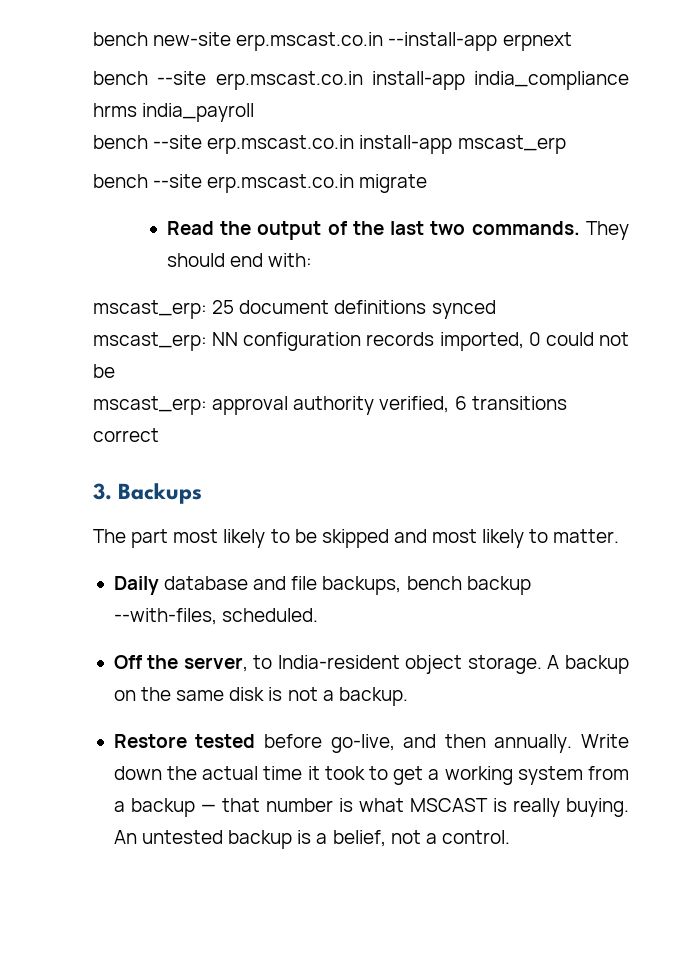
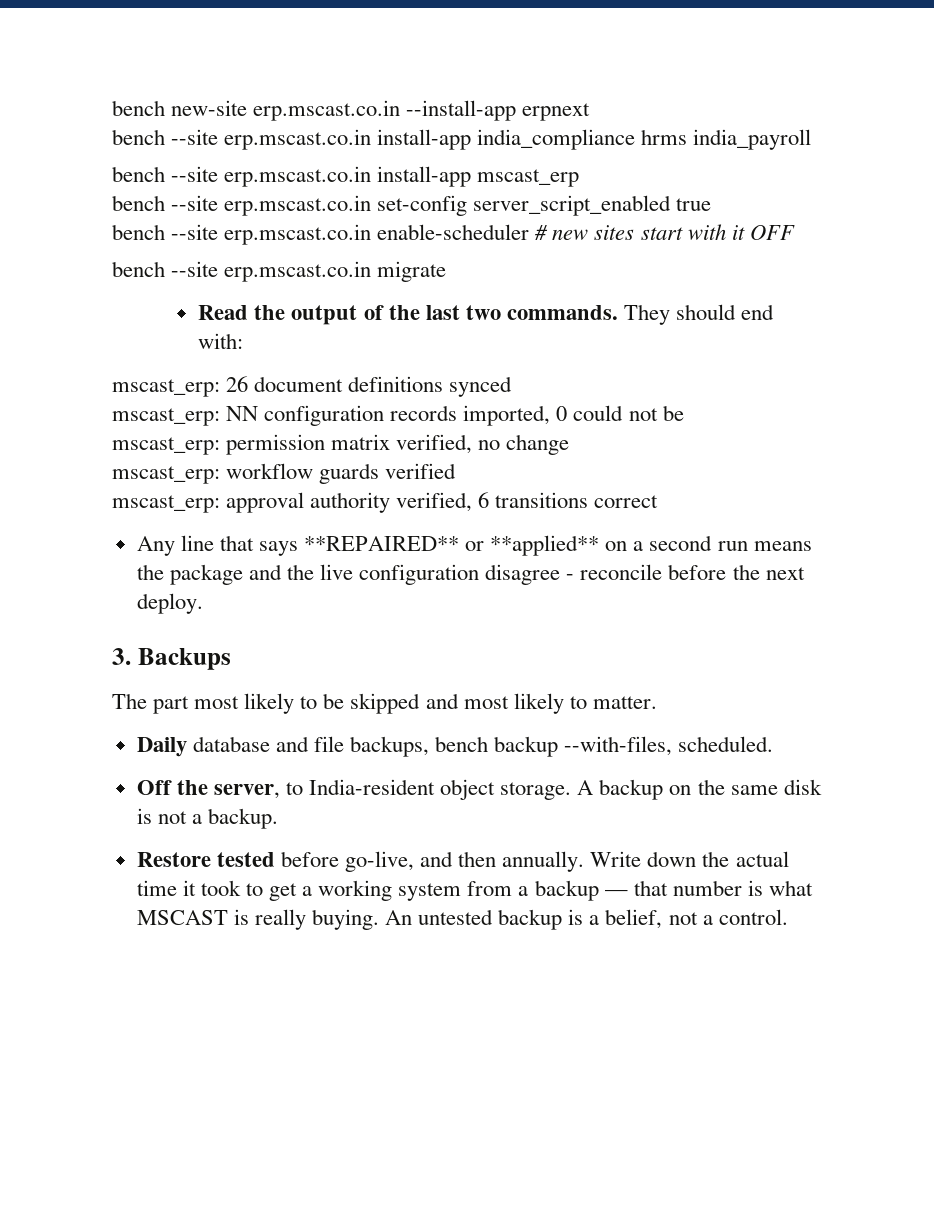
(566, 144) none -> [112,195,712,216] [112,224,795,245] // bench --site erp.mscast.co.in set-config server_script_enabled true // bench --site erp.mscast.co.in enable-scheduler # new sites start with it OFF
[212,300,235,314] 25 -> [226,376,249,392] 26
(115, 371) none -> [112,434,570,455] [112,463,457,484] // mscast_erp: permission matrix verified, no change // mscast_erp: workflow guards verified
(159, 435) none -> [136,535,812,556] [136,564,805,585] [136,593,203,614] // Any line that says **REPAIRED** or **applied** on a second run means the package and the live configuration disagree - reconcile before the next deploy.

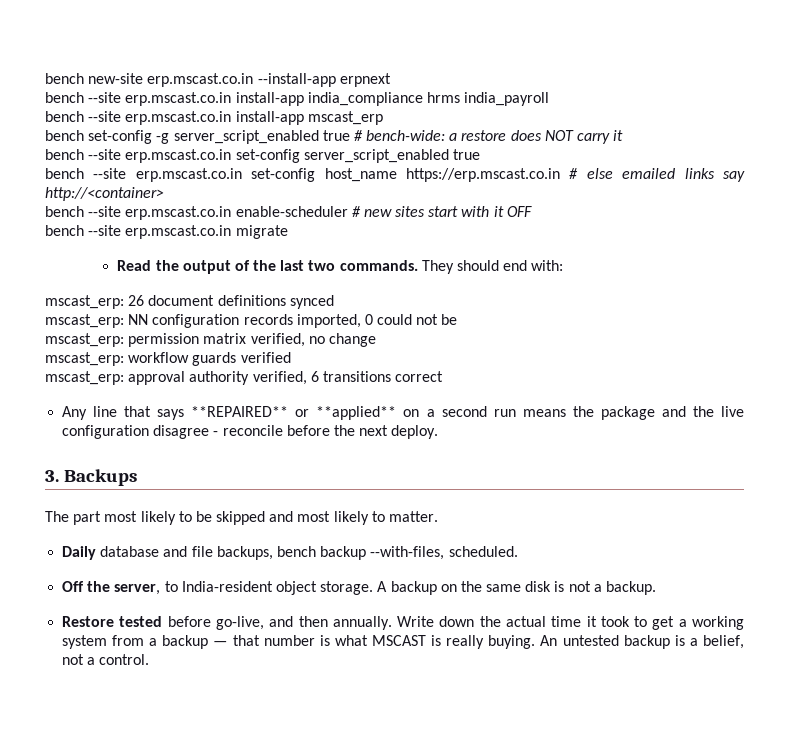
(580, 178) none -> [45,130,624,144] // bench set-config -g server_script_enabled true # bench-wide: a restore does NOT carry it
(712, 204) none -> [45,168,745,182] [45,187,164,201] // bench --site erp.mscast.co.in set-config host_name https://erp.mscast.co.in # else emailed links say http://<container>

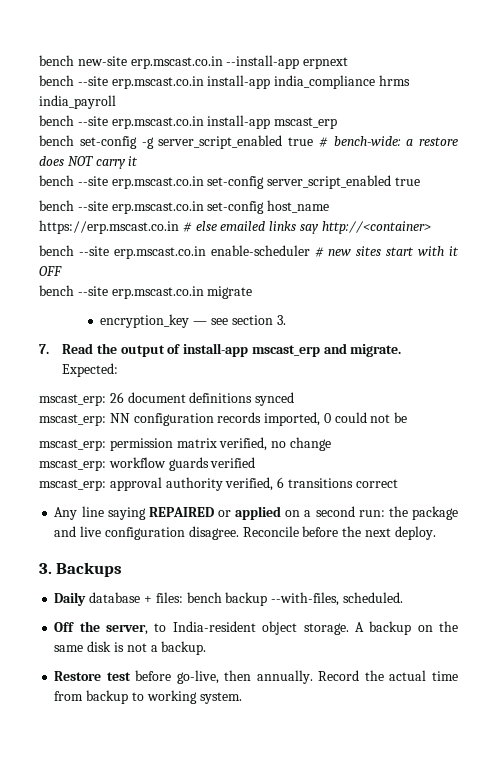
[117,260,564,274] Read the output of the last two commands. They should end with: -> [100,314,286,328] [39,343,402,357] [62,363,119,377] encryption_key — see section 3. // 7. Read the output of install-app mscast_erp and migrate. Expected:
[124,406,397,420] that says **REPAIRED** or **applied** -> [107,506,282,520] saying REPAIRED or applied
[493,409,566,417] run means -> [358,510,385,517] run:
[692,406,714,417] the -> (77, 531) none
[153,425,283,439] disagree - reconcile -> [188,526,299,540] disagree. Reconcile
[45,511,439,525] // The part most likely to be skipped and most likely to matter. -> (123, 569) none
[163,546,273,560] and file backups, -> [143,592,183,603] + files:
[119,616,163,627] tested -> [106,672,131,681] test
[269,616,294,627] and -> (219, 677) none
[397,616,475,627] Write down -> [318,670,360,681] Record
[586,616,744,630] [62,635,745,649] [62,654,150,665] it took to get a working system from a backup — that number is what MSCAST is really buying. An untested backup is a belief, not a control. -> [54,690,242,704] from backup to working system.

